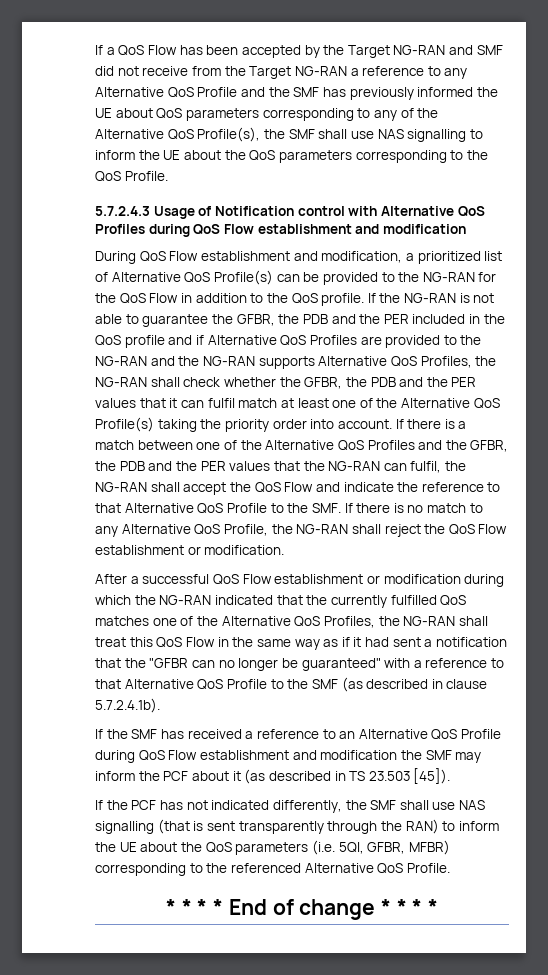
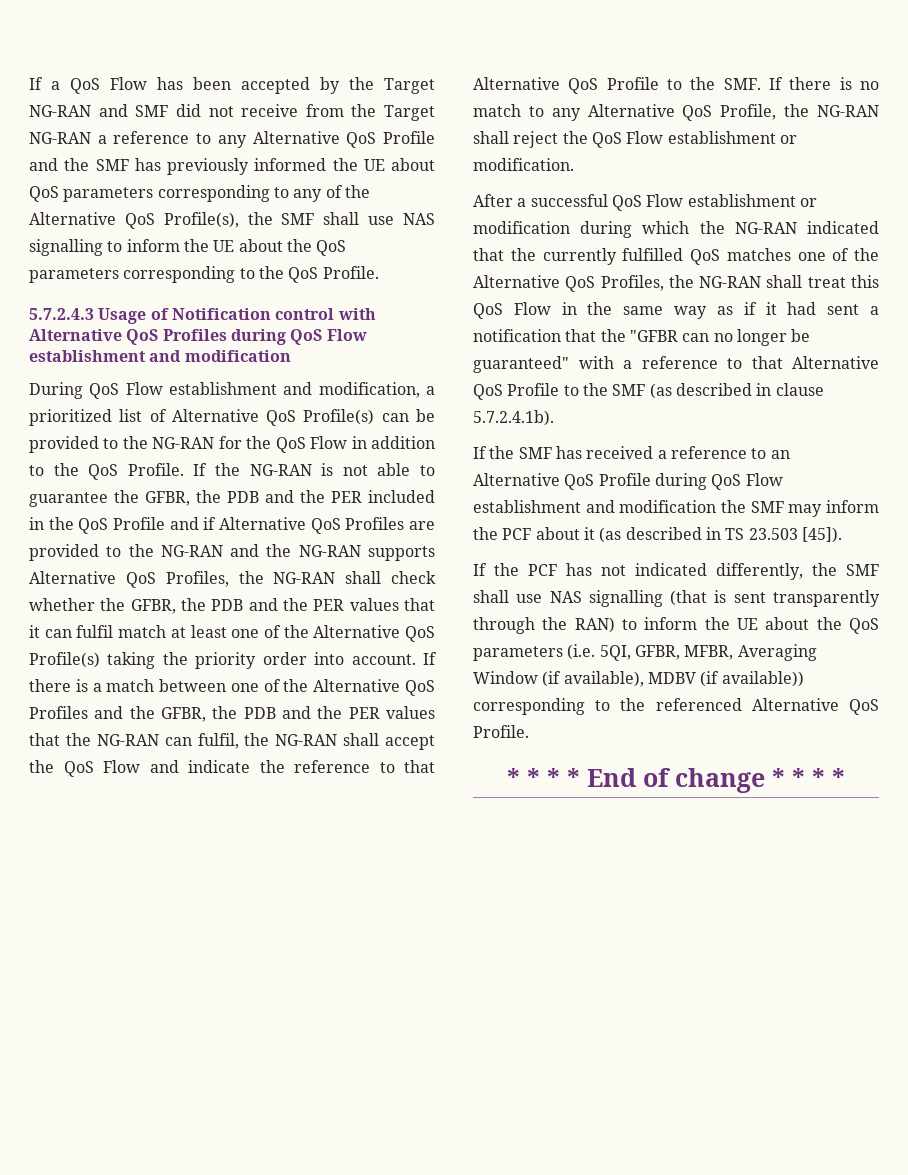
[321,293,365,306] profile. -> [127,463,184,476] Profile.
[124,335,165,348] profile -> [113,517,165,530] Profile
[408,840,450,855] MFBR) -> [684,644,817,661] [473,671,804,687] MFBR, Averaging Window (if available), MDBV (if available))

